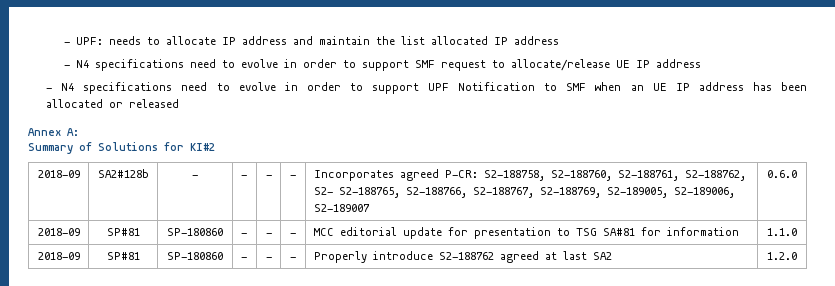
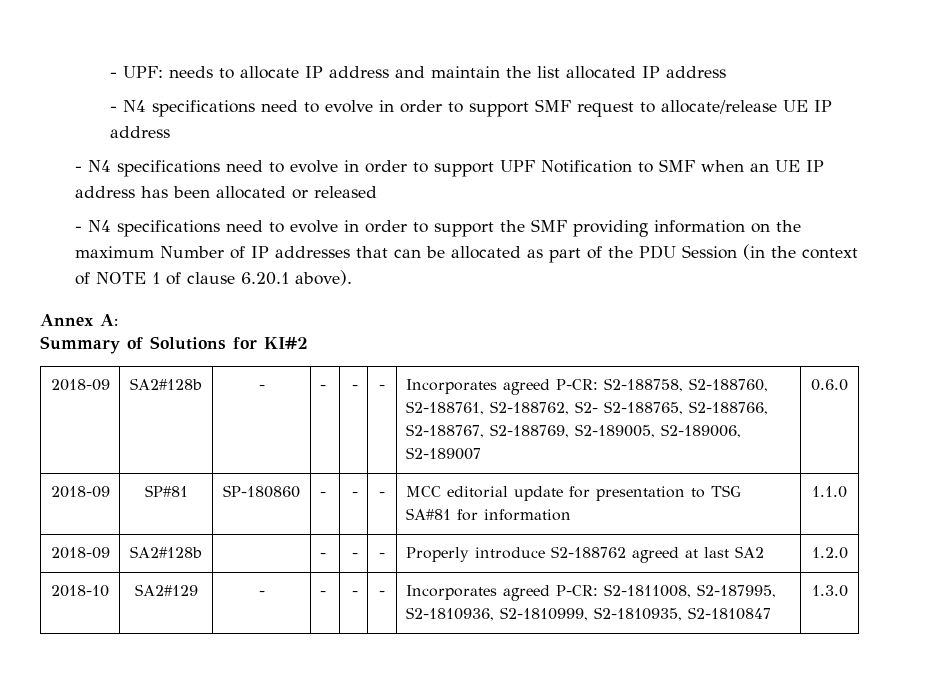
(180, 103) none -> [74,219,801,237] [74,244,858,263] [74,270,352,286] // - N4 specifications need to evolve in order to support the SMF providing information on the maximum Number of IP addresses that can be allocated as part of the PDU Session (in the context of NOTE 1 of clause 6.20.1 above).
[106,252,140,260] [167,252,223,260] SP#81 | SP-180860 -> [130,546,202,558] SA2#128b |
(797, 256) none -> [51,585,109,597] [134,584,198,596] [258,591,265,596] [319,591,326,596] [352,591,359,596] [379,591,385,596] [405,584,776,601] [405,607,771,621] [811,585,848,597] // 2018-10 | SA2#129 | - | - | - | - | Incorporates agreed P-CR: S2-1811008, S2-187995, S2-1810936, S2-1810999, S2-1810935, S2-1810847 | 1.3.0

